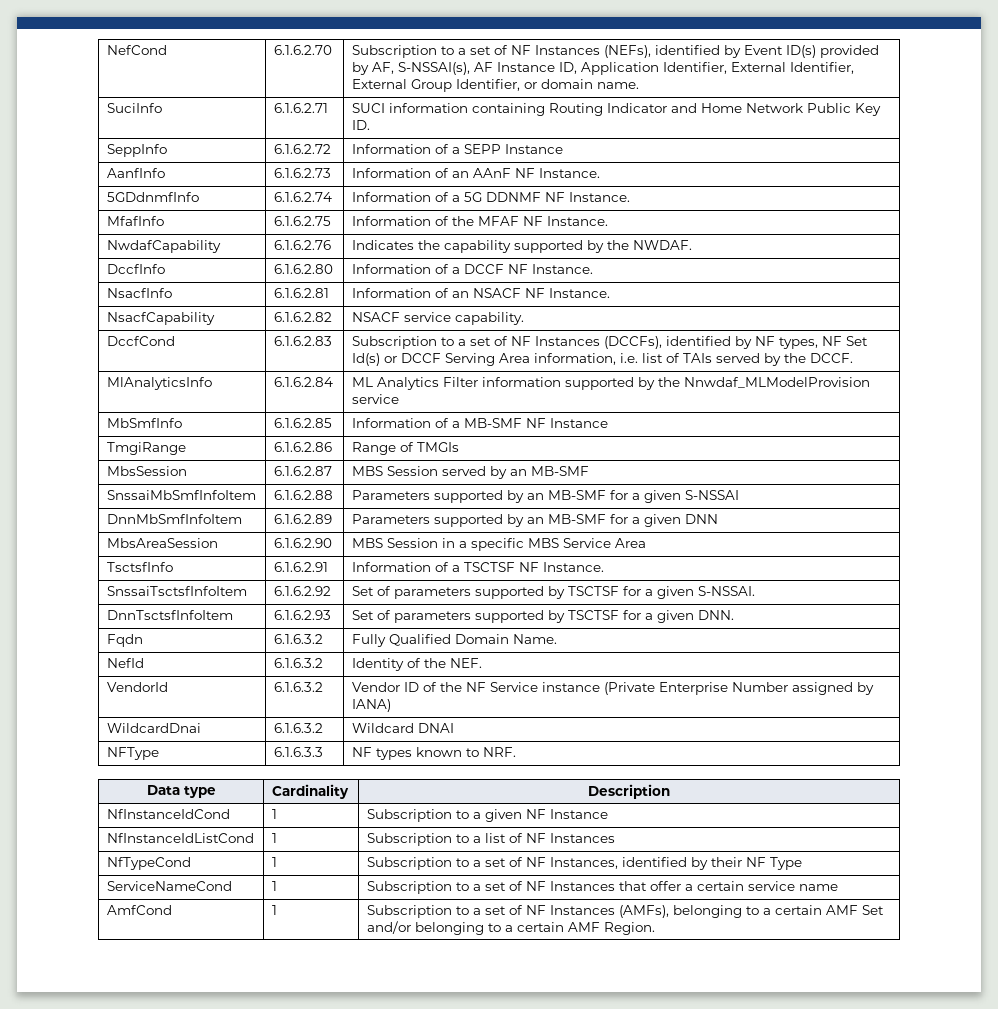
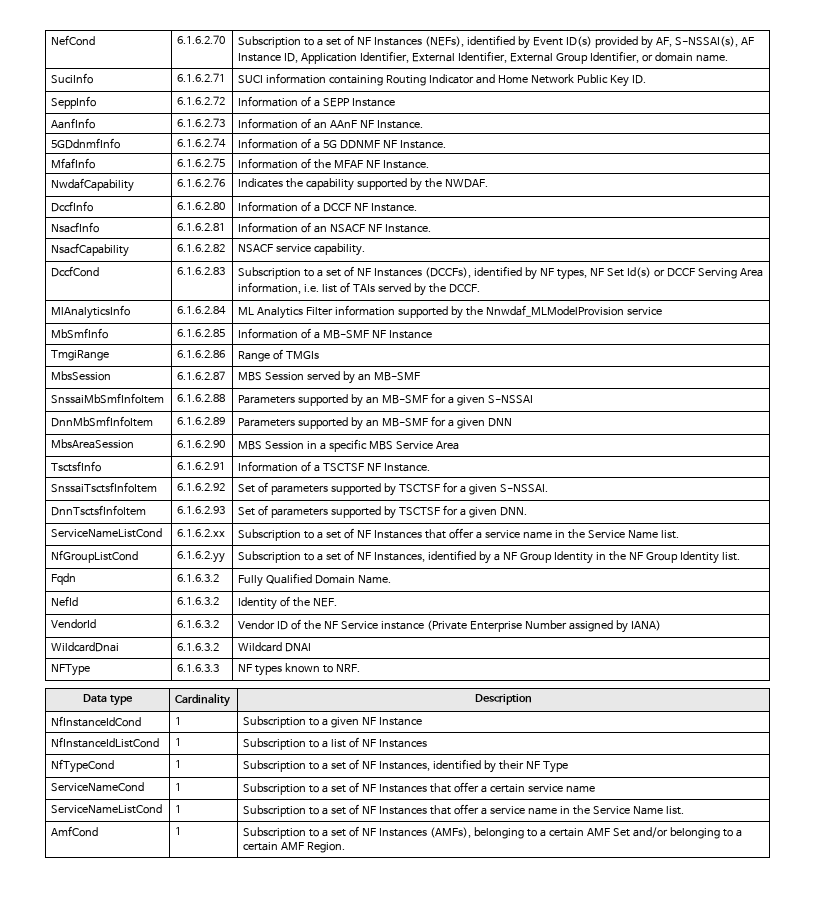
(734, 615) none -> [51,528,163,538] [177,529,226,537] [238,528,679,541] [51,550,139,563] [177,551,226,563] [238,550,740,564] // ServiceNameListCond | 6.1.6.2.xx | Subscription to a set of NF Instances that offer a service name in the Service Name list. // NfGroupListCond | 6.1.6.2.yy | Subscription to a set of NF Instances, identified by a NF Group Identity in the NF Group Identity list.
(838, 887) none -> [51,804,163,814] [175,805,182,813] [243,804,684,817] // ServiceNameListCond | 1 | Subscription to a set of NF Instances that offer a service name in the Service Name list.

